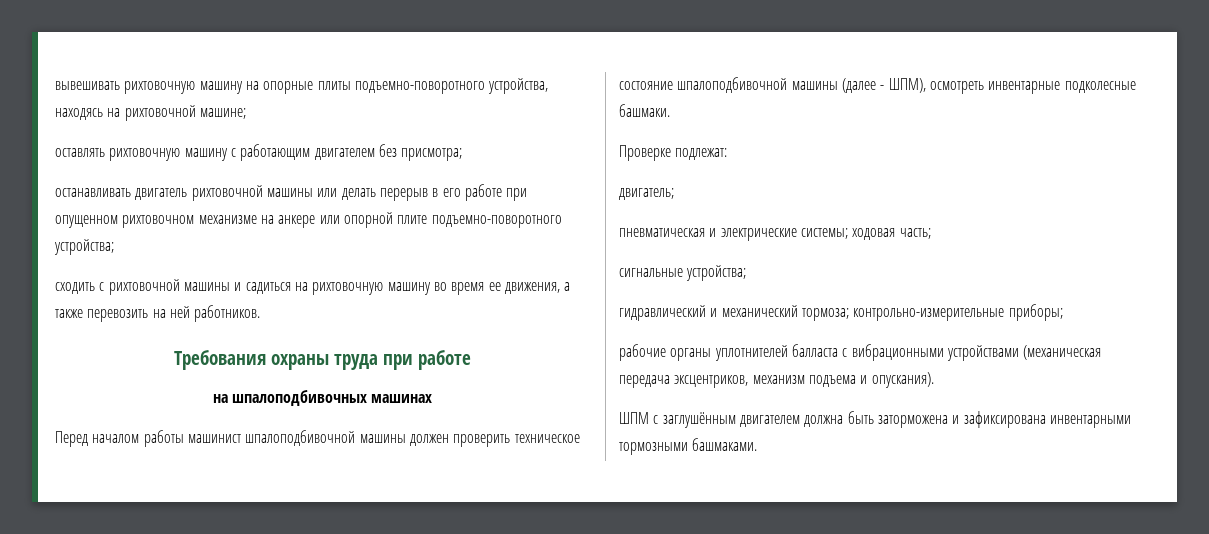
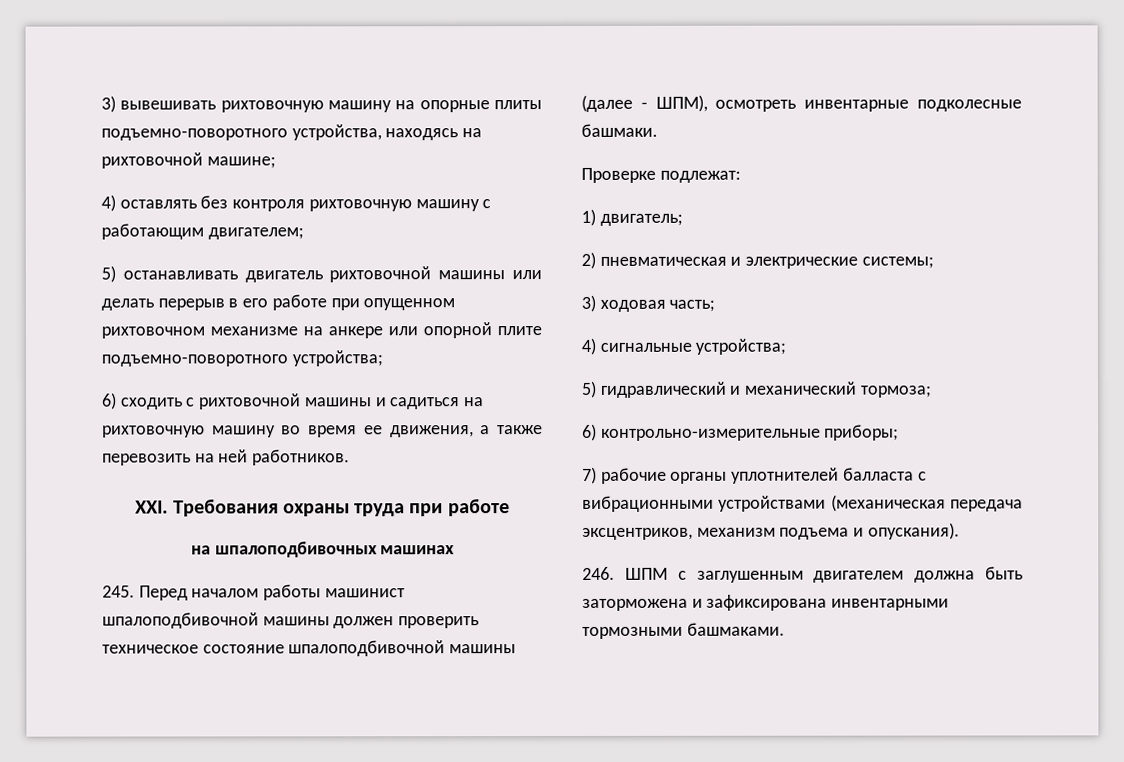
(55, 85) none -> [101,95,116,113] 3)
[55,148,105,157] оставлять -> [101,194,306,212] 4) оставлять без контроля
[314,144,463,161] двигателем без присмотра; // -> [207,227,304,240] [101,265,116,283] двигателем; // 5)
(114, 247) none -> [102,392,117,410] 6)
(261, 313) none -> [135,500,169,514] XXI.
(433, 398) none -> [102,585,135,598] 245.
(728, 154) none -> [581,208,596,226] 1)
(674, 194) none -> [581,251,596,269] 2)
(848, 233) none -> [581,294,596,312] // 3)
(931, 233) none -> [581,337,596,355] 4)
(747, 273) none -> [581,380,597,398] 5)
(849, 314) none -> [582,423,597,441] // 6)
(1063, 312) none -> [582,466,597,484] 7)
(934, 380) none -> [582,566,615,580] 246.
[662,412,736,428] заглушённым -> [696,570,804,583] заглушенным

